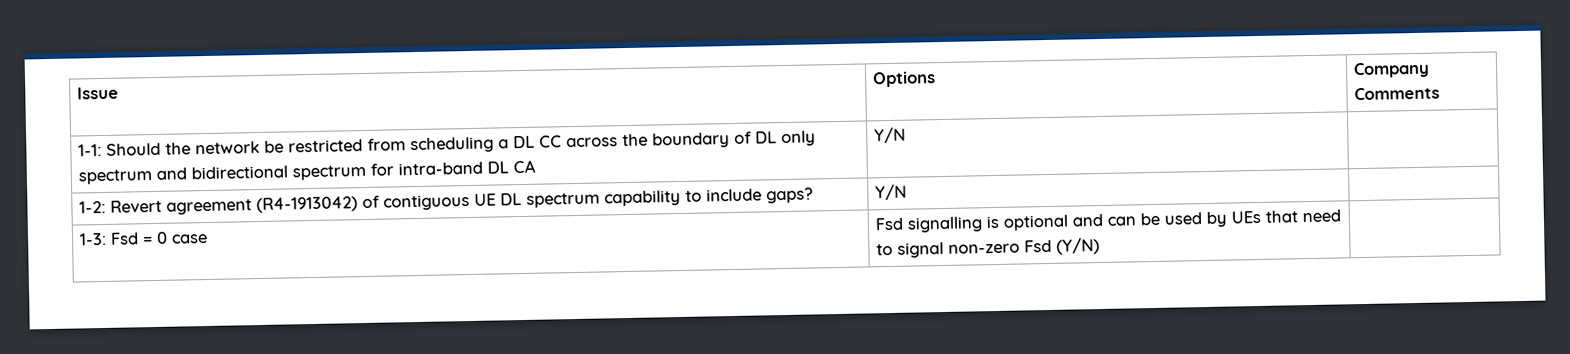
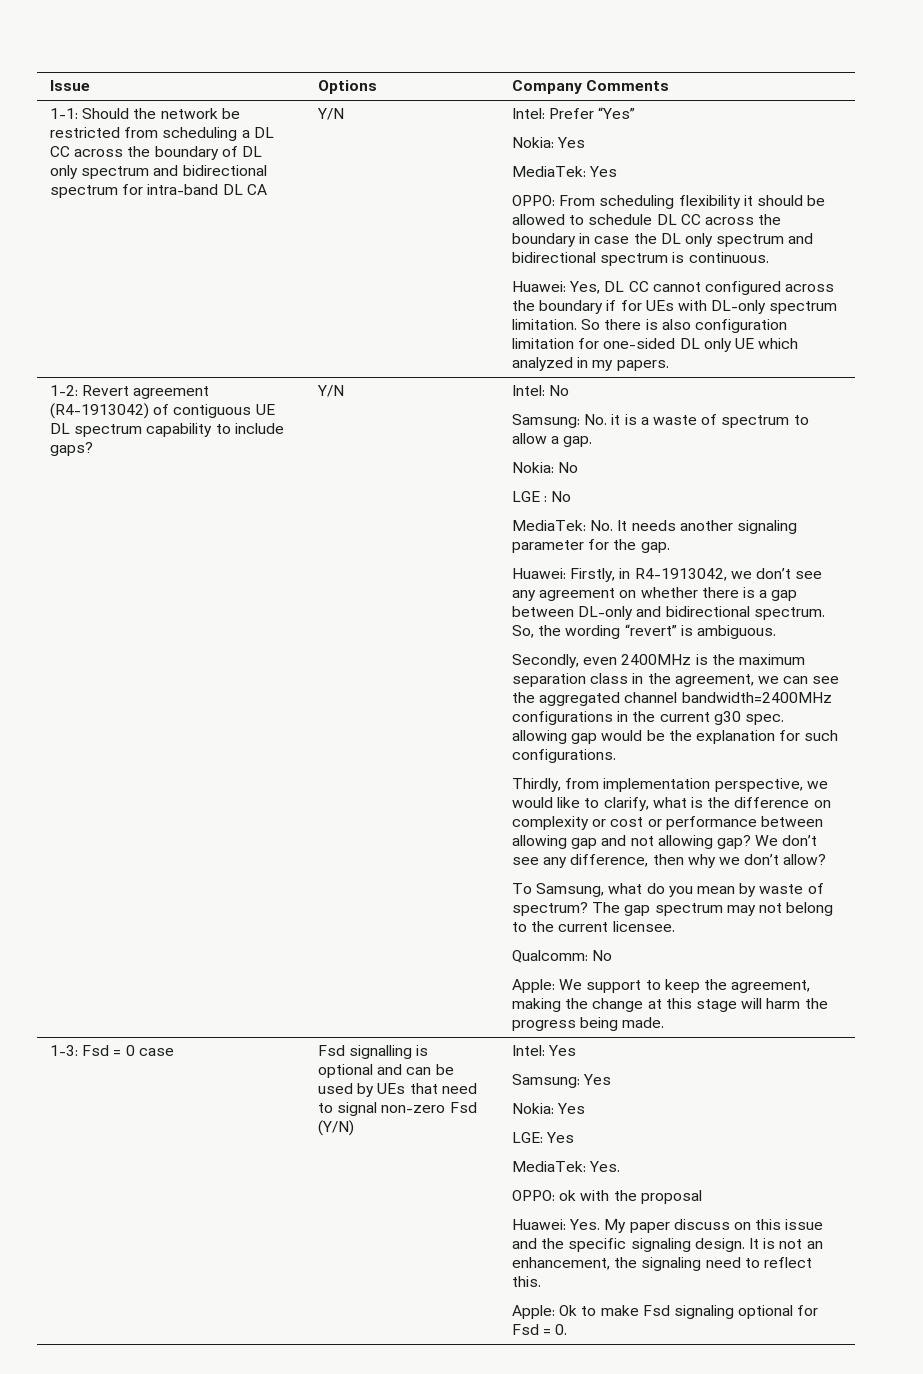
(907, 135) none -> [512,107,636,119] [512,137,586,148] [512,166,618,177] [512,195,826,209] [512,214,782,225] [512,233,814,247] [512,252,769,266] [512,281,835,295] [512,300,838,314] [512,319,787,333] [512,338,799,352] [512,357,669,371] Intel: Prefer “Yes” // Nokia: Yes // MediaTek: Yes // OPPO: From scheduling flexibility it should be allowed to schedule DL CC across the boundary in case the DL only spectrum and bidirectional spectrum is continuous. // Huawei: Yes, DL CC cannot configured across the boundary if for UEs with DL-only spectrum limitation. So there is also configuration limitation for one-sided DL only UE which analyzed in my papers.
(908, 192) none -> [512,385,570,396] [512,414,809,428] [512,433,593,447] [512,462,579,473] [512,491,572,502] [512,520,797,534] [512,539,670,553] [512,568,823,582] [512,587,798,601] [512,606,825,620] [512,624,776,639] [512,654,805,668] [512,673,840,687] [512,692,832,706] [512,711,784,725] [512,730,839,744] [512,749,617,763] [512,778,828,792] [512,797,831,811] [512,816,823,830] [512,835,818,849] [512,854,827,868] [512,883,824,897] [512,902,834,916] [512,921,675,932] [512,950,613,963] [512,979,811,993] [512,998,828,1012] [512,1017,665,1031] Intel: No // Samsung: No. it is a waste of spectrum to allow a gap. // Nokia: No // LGE : No // MediaTek: No. It needs another signaling parameter for the gap. // Huawei: Firstly, in R4-1913042, we don’t see any agreement on whether there is a gap between DL-only and bidirectional spectrum. So, the wording “revert” is ambiguous. // Secondly, even 2400MHz is the maximum separation class in the agreement, we can see the aggregated channel bandwidth=2400MHz configurations in the current g30 spec. allowing gap would be the explanation for such configurations. // Thirdly, from implementation perspective, we would like to clarify, what is the difference on complexity or cost or performance between allowing gap and not allowing gap? We don’t see any difference, then why we don’t allow? // To Samsung, what do you mean by waste of spectrum? The gap spectrum may not belong to the current licensee. // Qualcomm: No // Apple: We support to keep the agreement, making the change at this stage will harm the progress being made.
(1101, 246) none -> [512,1045,577,1056] [512,1074,612,1088] [512,1103,586,1114] [512,1132,575,1143] [512,1161,621,1172] [512,1190,702,1204] [512,1219,824,1233] [512,1238,823,1252] [512,1257,812,1271] [512,1276,542,1287] [512,1305,819,1319] [512,1324,568,1335] Intel: Yes // Samsung: Yes // Nokia: Yes // LGE: Yes // MediaTek: Yes. // OPPO: ok with the proposal // Huawei: Yes. My paper discuss on this issue and the specific signaling design. It is not an enhancement, the signaling need to reflect this. // Apple: Ok to make Fsd signaling optional for Fsd = 0.

